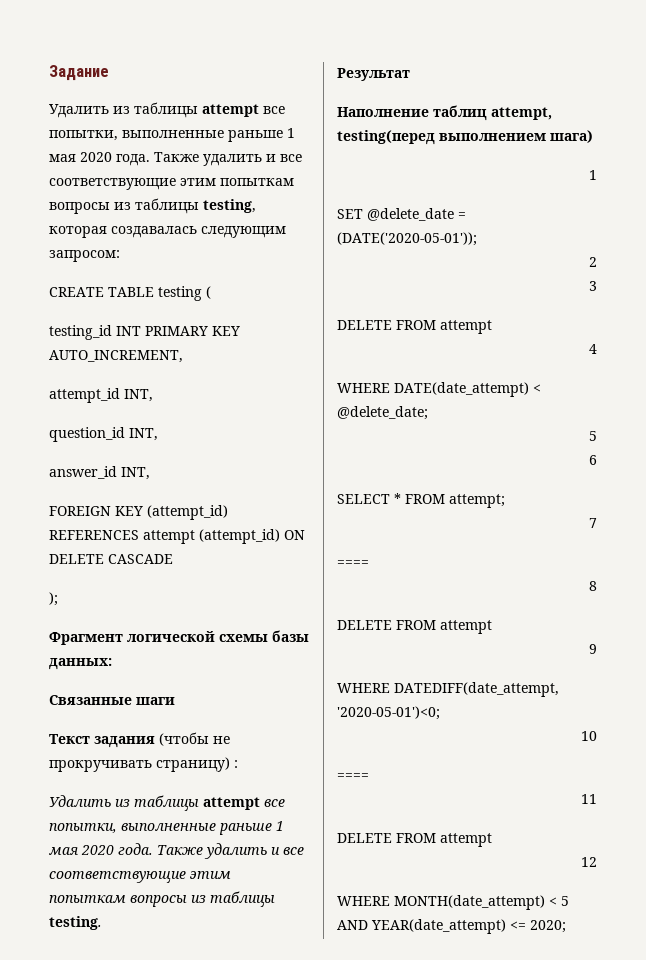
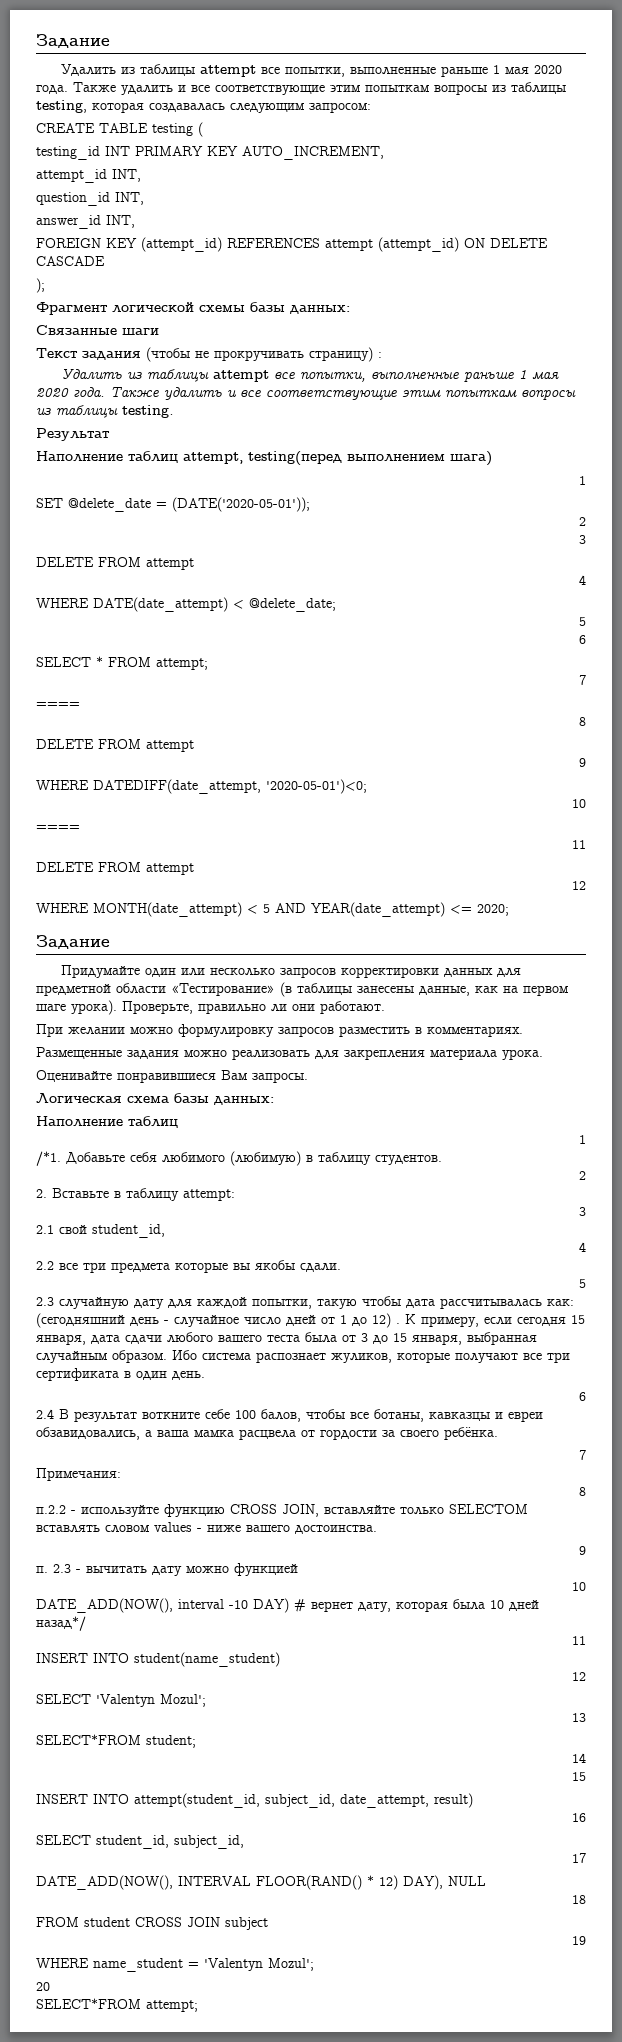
(566, 926) none -> [36,935,110,949] [61,965,522,978] [36,982,568,997] [36,1000,385,1015] [36,1024,523,1037] [36,1047,543,1060] [36,1070,308,1083] [36,1093,274,1105] [36,1116,178,1128] [579,1135,586,1144] [36,1151,442,1166] [579,1171,586,1180] [36,1188,235,1201] [579,1207,586,1216] [36,1224,165,1238] [579,1242,586,1252] [36,1260,341,1273] [579,1279,586,1288] [36,1296,574,1309] [36,1313,585,1328] [36,1332,537,1345] [36,1350,570,1363] [36,1368,205,1381] [579,1392,586,1401] [36,1409,543,1422] [36,1427,498,1440] [579,1450,586,1460] [36,1468,121,1481] [579,1487,586,1496] [36,1504,528,1517] [36,1522,377,1534] [579,1546,586,1555] [36,1563,298,1576] [572,1582,586,1591] [36,1598,539,1613] [36,1616,86,1631] [572,1636,586,1645] [36,1652,280,1667] [572,1672,586,1681] [36,1694,206,1707] [572,1713,586,1722] [36,1734,196,1748] [572,1753,586,1763] [572,1772,586,1781] [36,1793,473,1808] [572,1813,586,1822] [36,1835,244,1849] [572,1853,586,1863] [36,1875,486,1890] [572,1895,586,1904] [36,1917,268,1930] [572,1936,586,1945] [36,1958,314,1972] [36,1982,50,1991] [36,1998,198,2012] // Задание // Придумайте один или несколько запросов корректировки данных для предметной области «Тестирование» (в таблицы занесены данные, как на первом шаге урока). Проверьте, правильно ли они работают. // При желании можно формулировку запросов разместить в комментариях. // Размещенные задания можно реализовать для закрепления материала урока. // Оценивайте понравившиеся Вам запросы. // Логическая схема базы данных: // Наполнение таблиц // 1 // /*1. Добавьте себя любимого (любимую) в таблицу студентов. // 2 // 2. Вставьте в таблицу attempt: // 3 // 2.1 свой student_id, // 4 // 2.2 все три предмета которые вы якобы сдали. // 5 // 2.3 случайную дату для каждой попытки, такую чтобы дата рассчитывалась как: (сегодняшний день - случайное число дней от 1 до 12) . К примеру, если сегодня 15 января, дата сдачи любого вашего теста была от 3 до 15 января, выбранная случайным образом. Ибо система распознает жуликов, которые получают все три сертификата в один день. // 6 // 2.4 В результат воткните себе 100 балов, чтобы все ботаны, кавказцы и евреи обзавидовались, а ваша мамка расцвела от гордости за своего ребёнка. // 7 // Примечания: // 8 // п.2.2 - используйте функцию CROSS JOIN, вставляйте только SELECTOM вставлять словом values - ниже вашего достоинства. // 9 // п. 2.3 - вычитать дату можно функцией // 10 // DATE_ADD(NOW(), interval -10 DAY) # вернет дату, которая была 10 дней назад*/ // 11 // INSERT INTO student(name_student) // 12 // SELECT 'Valentyn Mozul'; // 13 // SELECT*FROM student; // 14 // 15 // INSERT INTO attempt(student_id, subject_id, date_attempt, result) // 16 // SELECT student_id, subject_id, // 17 // DATE_ADD(NOW(), INTERVAL FLOOR(RAND() * 12) DAY), NULL // 18 // FROM student CROSS JOIN subject // 19 // WHERE name_student = 'Valentyn Mozul'; // 20 // SELECT*FROM attempt;

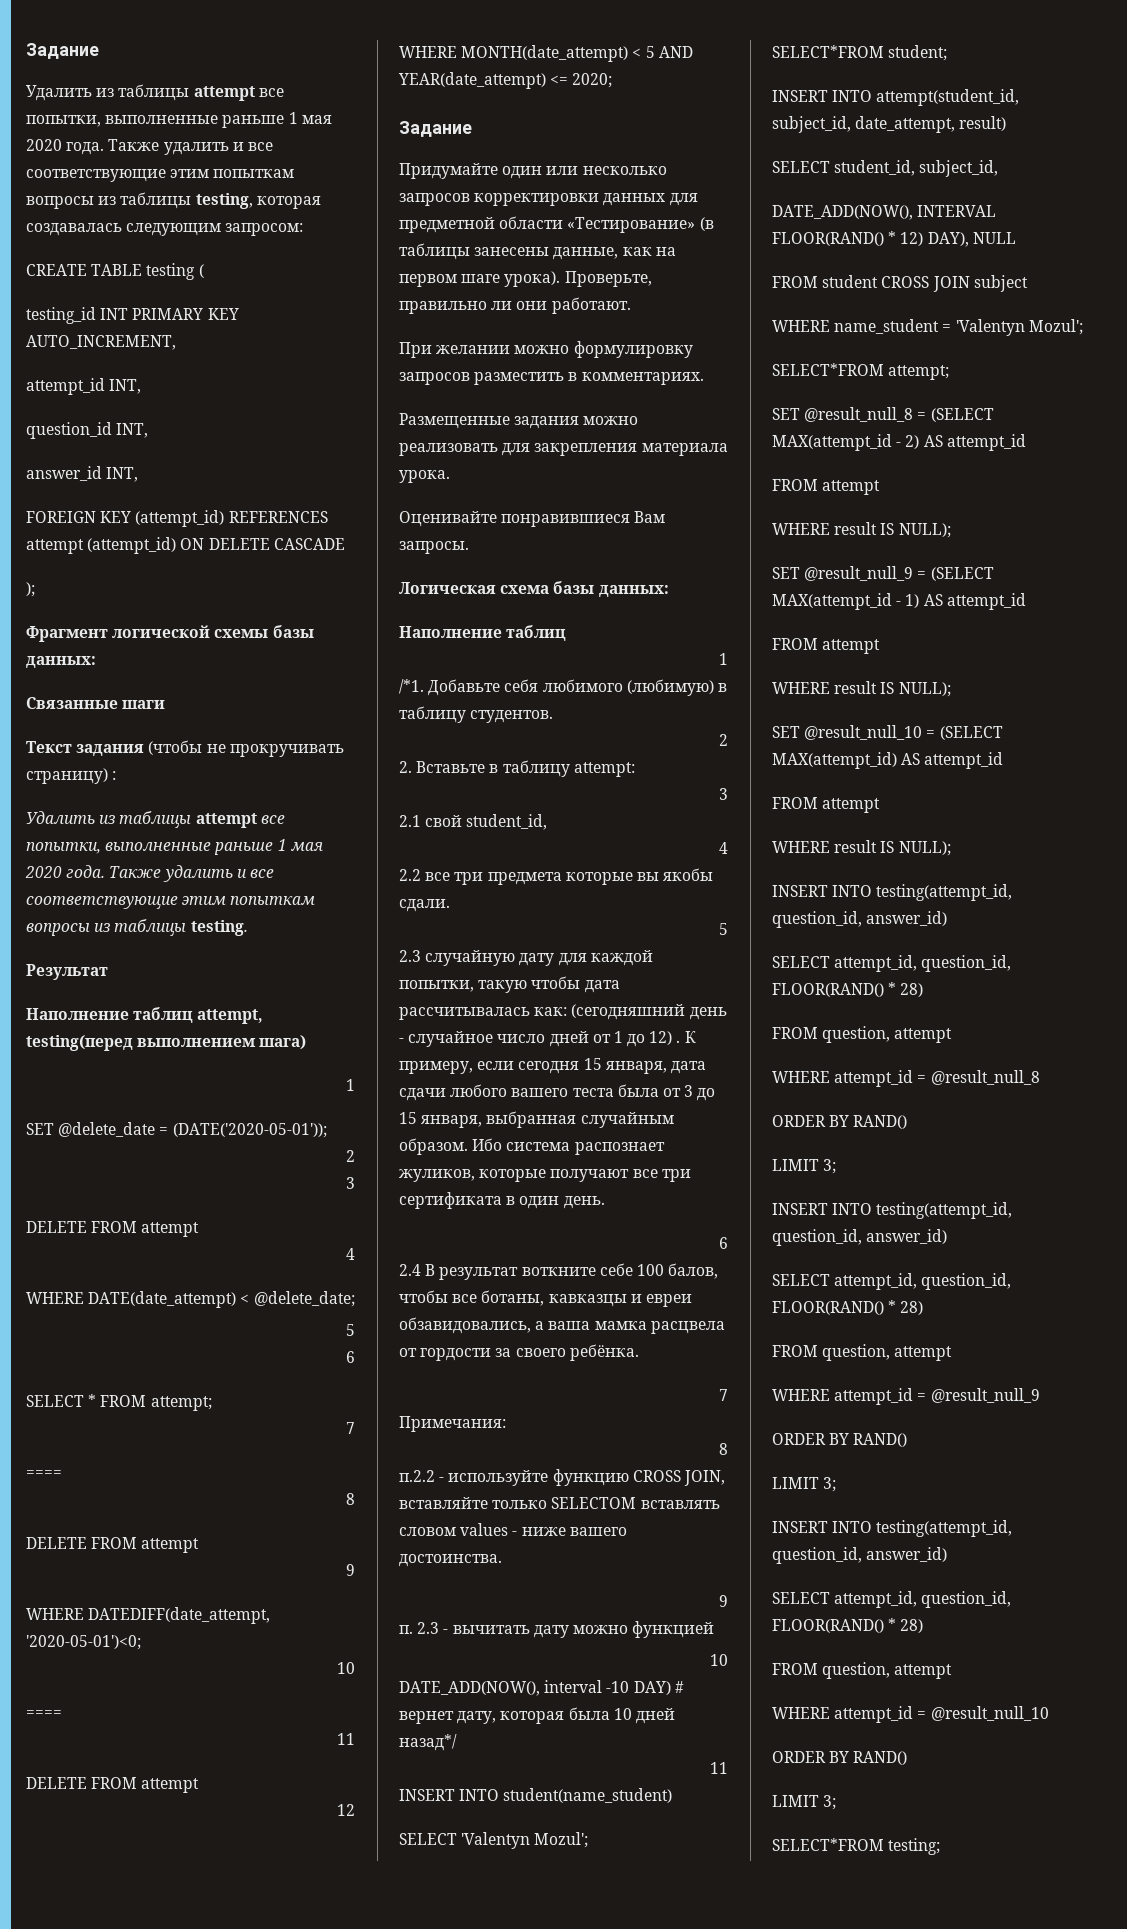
[572,1672,586,1681] // 12 -> (673, 1795) none
[572,1713,586,1722] // 13 -> (589, 1840) none
[572,1753,586,1763] [572,1772,586,1781] // 14 // 15 -> (948, 53) none
[572,1813,586,1822] // 16 -> (1007, 123) none
[572,1853,586,1863] // 17 -> (999, 168) none
[572,1895,586,1904] // 18 -> (1016, 238) none
[572,1936,586,1945] // 19 -> (1028, 283) none
[36,1982,50,1991] [36,1998,198,2012] 20 // SELECT*FROM attempt; -> [772,363,950,380] [772,407,994,422] [772,434,1026,451] [772,479,881,495] [772,522,951,538] [772,566,994,581] [772,593,1026,610] [772,638,881,654] [772,681,951,697] [772,725,1003,740] [772,752,1004,769] [772,797,881,813] [772,840,951,856] [772,884,1013,901] [772,911,948,928] [772,955,1012,972] [772,982,924,997] [772,1026,953,1043] [772,1070,1040,1087] [772,1115,908,1129] [772,1159,837,1174] [772,1202,1013,1219] [772,1229,948,1246] [772,1273,1012,1290] [772,1300,924,1315] [772,1344,953,1361] [772,1388,1040,1405] [772,1433,908,1447] [772,1477,837,1492] [772,1520,1013,1537] [772,1547,948,1564] [772,1591,1012,1608] [772,1618,924,1633] [772,1662,953,1679] [772,1706,1049,1723] [772,1751,908,1765] [772,1795,837,1810] [772,1838,941,1855] SELECT*FROM attempt; // SET @result_null_8 = (SELECT MAX(attempt_id - 2) AS attempt_id // FROM attempt // WHERE result IS NULL); // SET @result_null_9 = (SELECT MAX(attempt_id - 1) AS attempt_id // FROM attempt // WHERE result IS NULL); // SET @result_null_10 = (SELECT MAX(attempt_id) AS attempt_id // FROM attempt // WHERE result IS NULL); // INSERT INTO testing(attempt_id, question_id, answer_id) // SELECT attempt_id, question_id, FLOOR(RAND() * 28) // FROM question, attempt // WHERE attempt_id = @result_null_8 // ORDER BY RAND() // LIMIT 3; // INSERT INTO testing(attempt_id, question_id, answer_id) // SELECT attempt_id, question_id, FLOOR(RAND() * 28) // FROM question, attempt // WHERE attempt_id = @result_null_9 // ORDER BY RAND() // LIMIT 3; // INSERT INTO testing(attempt_id, question_id, answer_id) // SELECT attempt_id, question_id, FLOOR(RAND() * 28) // FROM question, attempt // WHERE attempt_id = @result_null_10 // ORDER BY RAND() // LIMIT 3; // SELECT*FROM testing;

